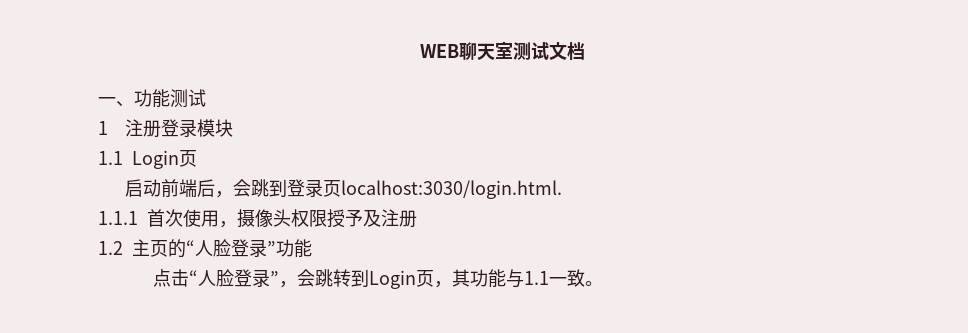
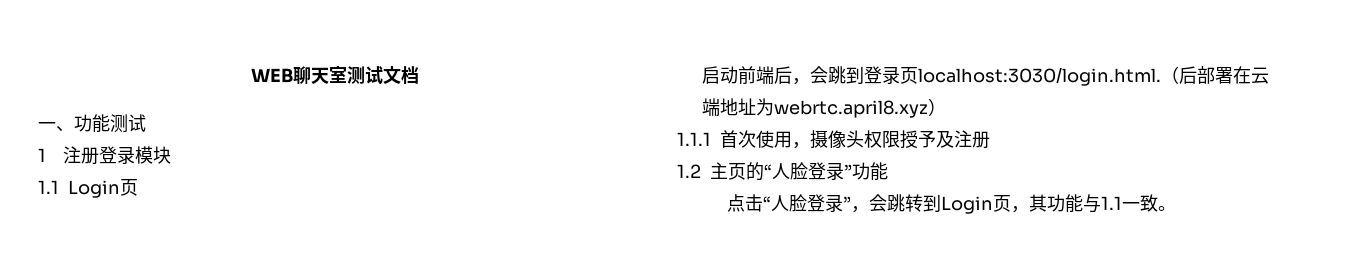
(563, 189) none -> [1161,66,1270,84] [702,98,947,118] （后部署在云端地址为webrtc.april8.xyz）

